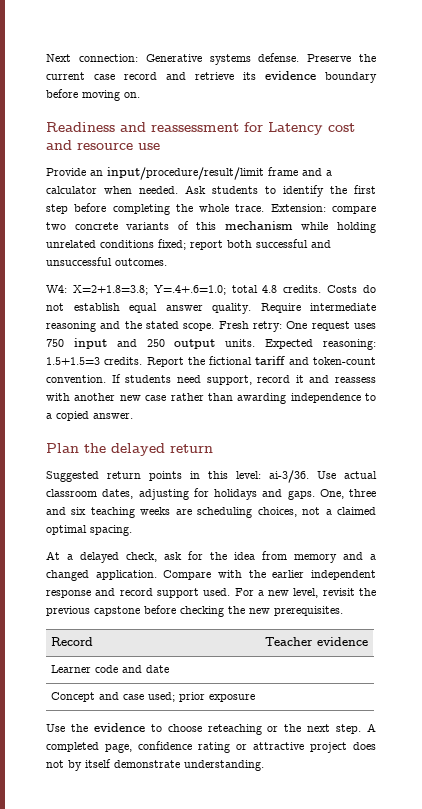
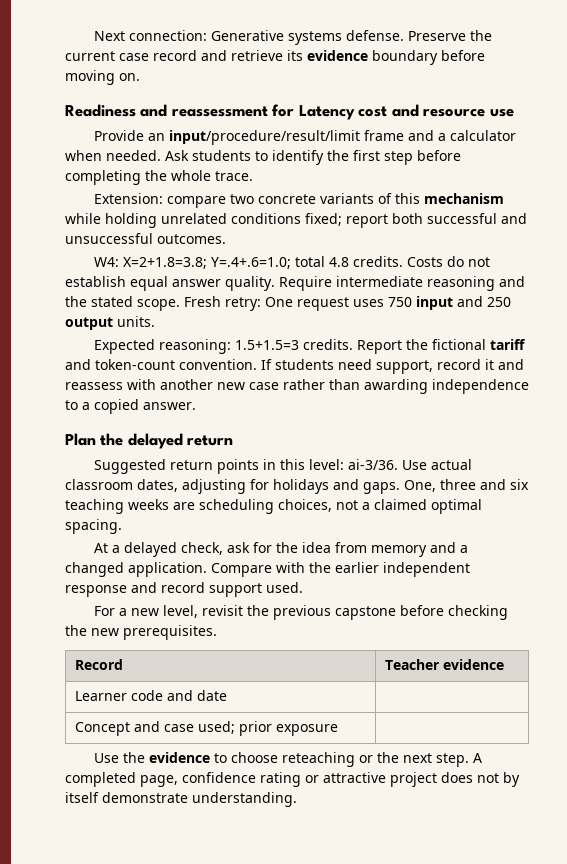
(265, 208) none -> (253, 176) //
(256, 343) none -> (155, 321) //
(231, 592) none -> (303, 587) //

